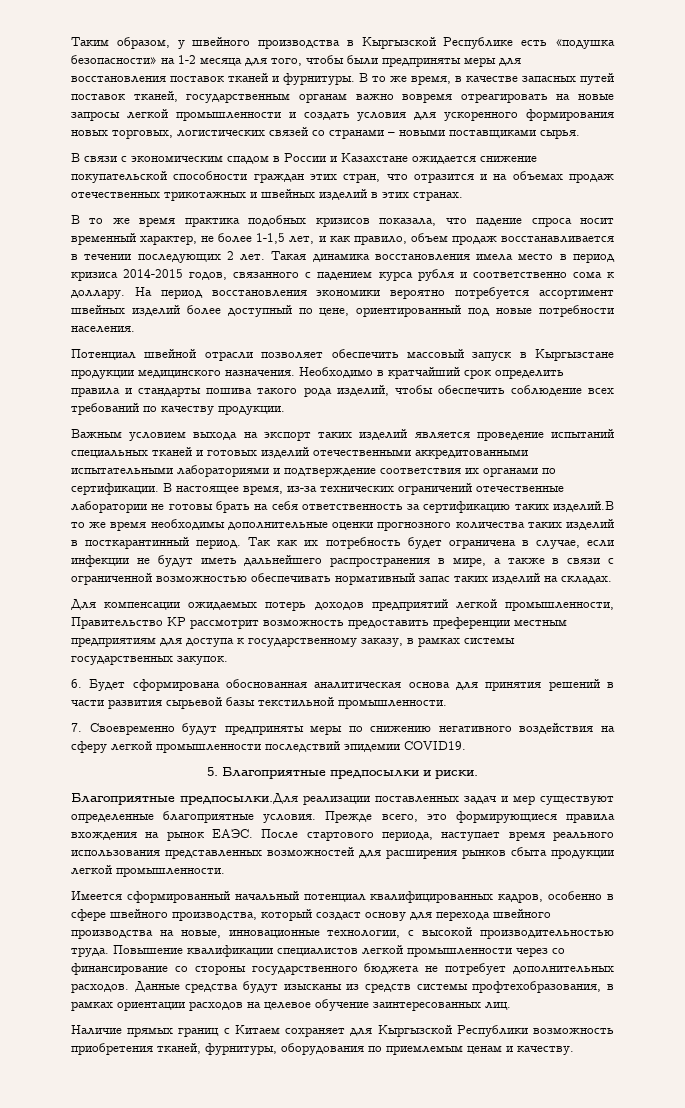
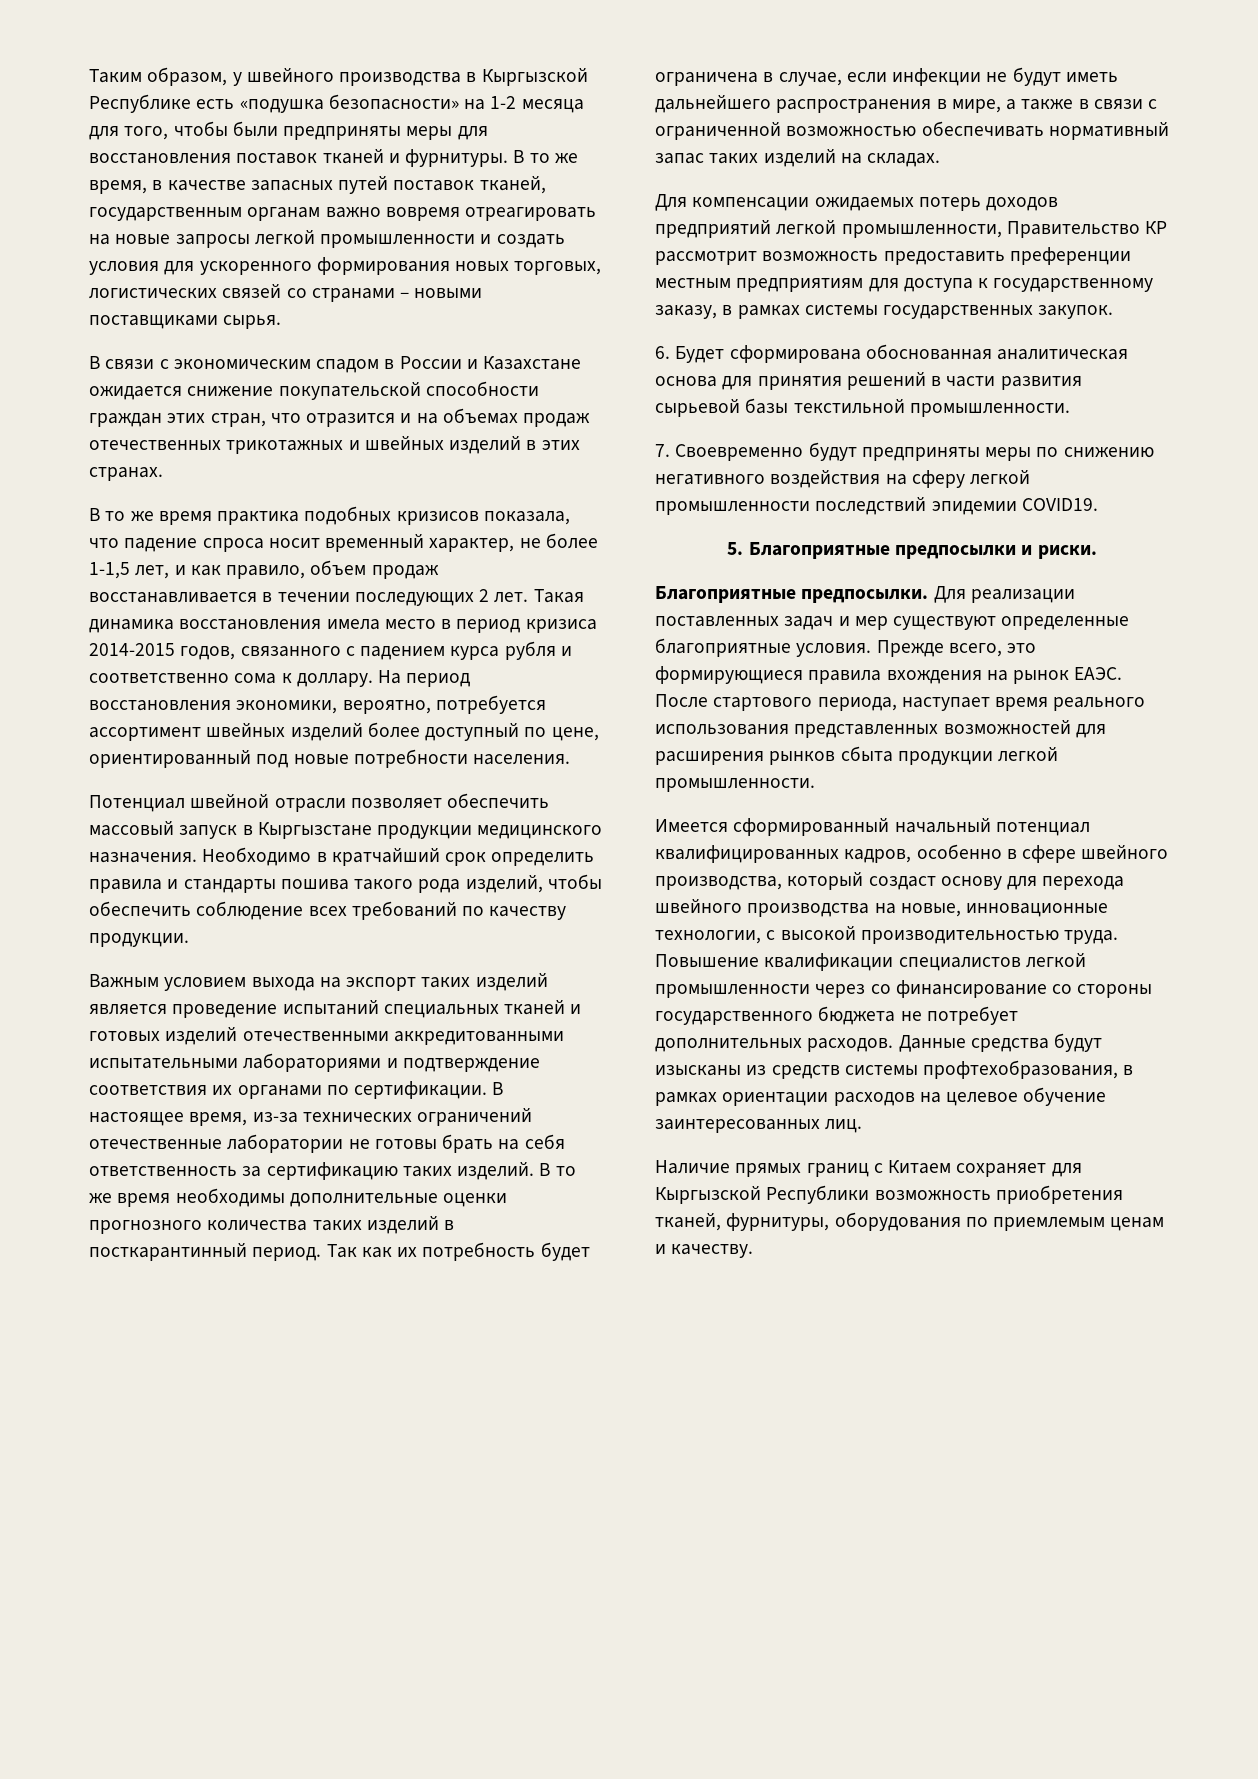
[316,289,446,299] экономики вероятно -> [236,700,431,714] экономики, вероятно,
[553,501,615,512] изделий.В -> [457,1161,551,1180] изделий. В
[180,793,298,805] предпосылки.Для -> [801,586,966,603] предпосылки. Для

